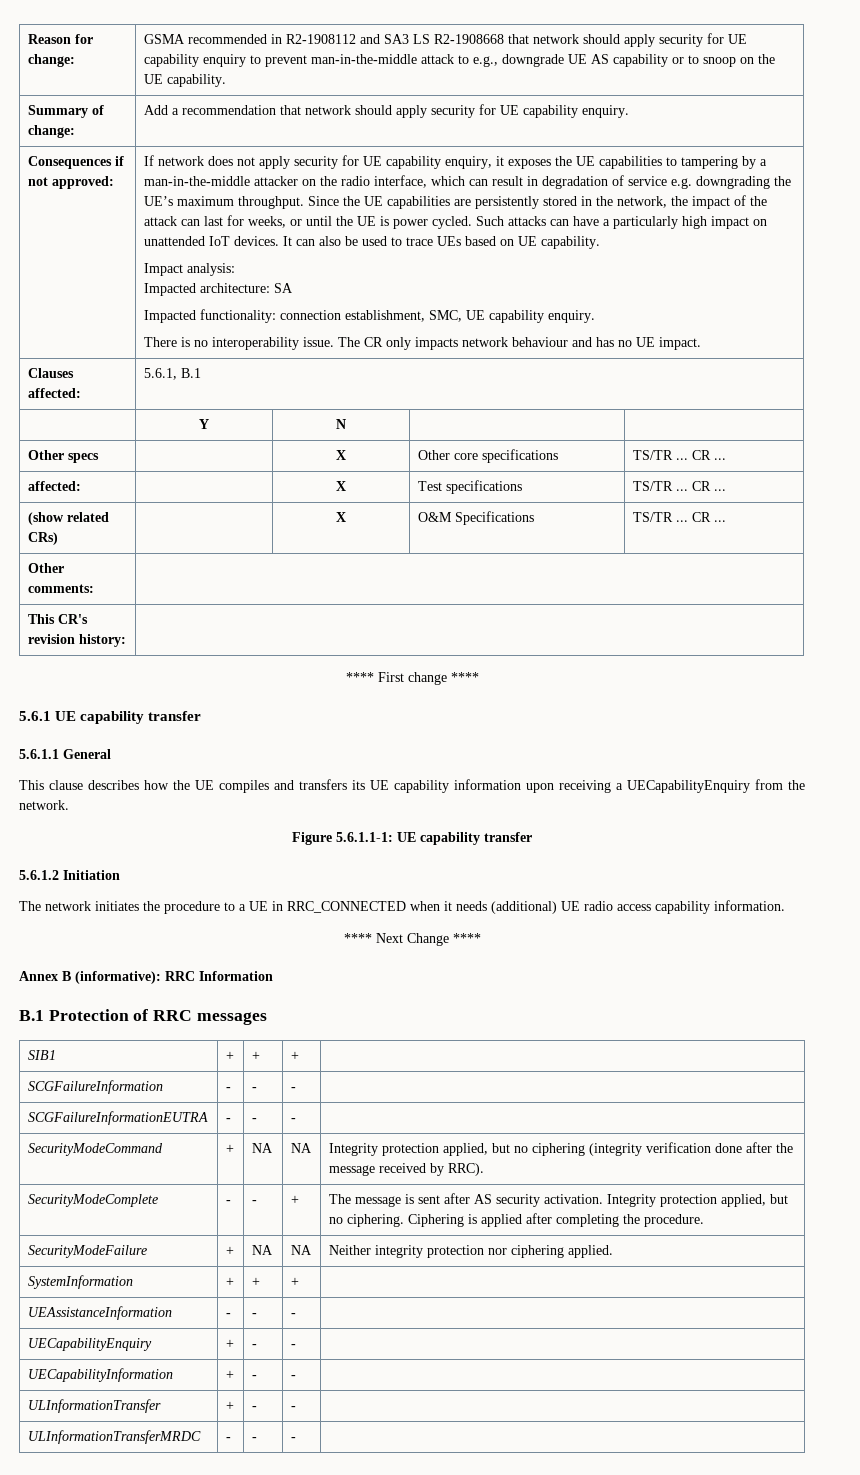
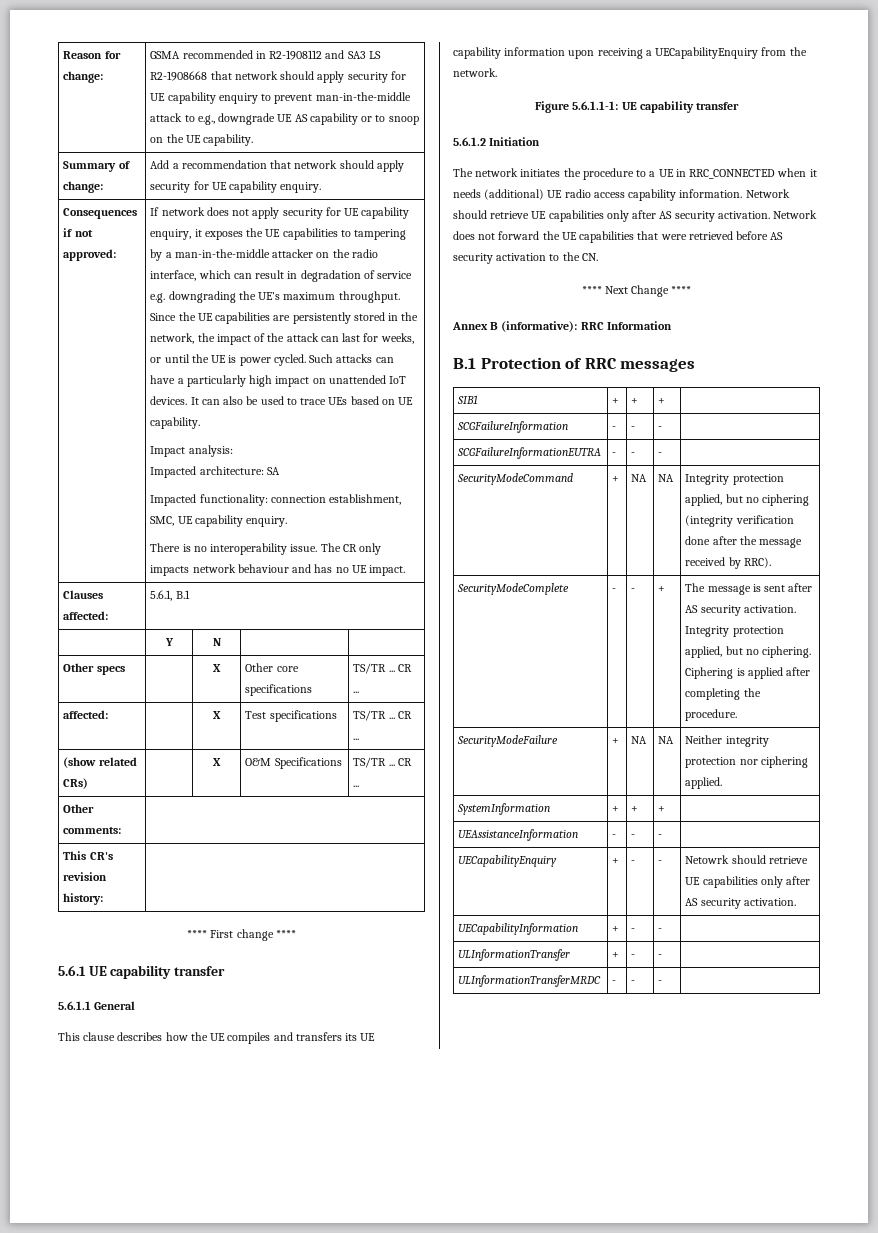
(785, 905) none -> [745,189,790,198] [453,210,818,222] [453,231,784,243] [453,252,598,264] Network should retrieve UE capabilities only after AS security activation. Network does not forward the UE capabilities that were retrieved before AS security activation to the CN.
(296, 1346) none -> [685,855,808,864] [685,876,811,888] [685,898,796,909] Netowrk should retrieve UE capabilities only after AS security activation.

